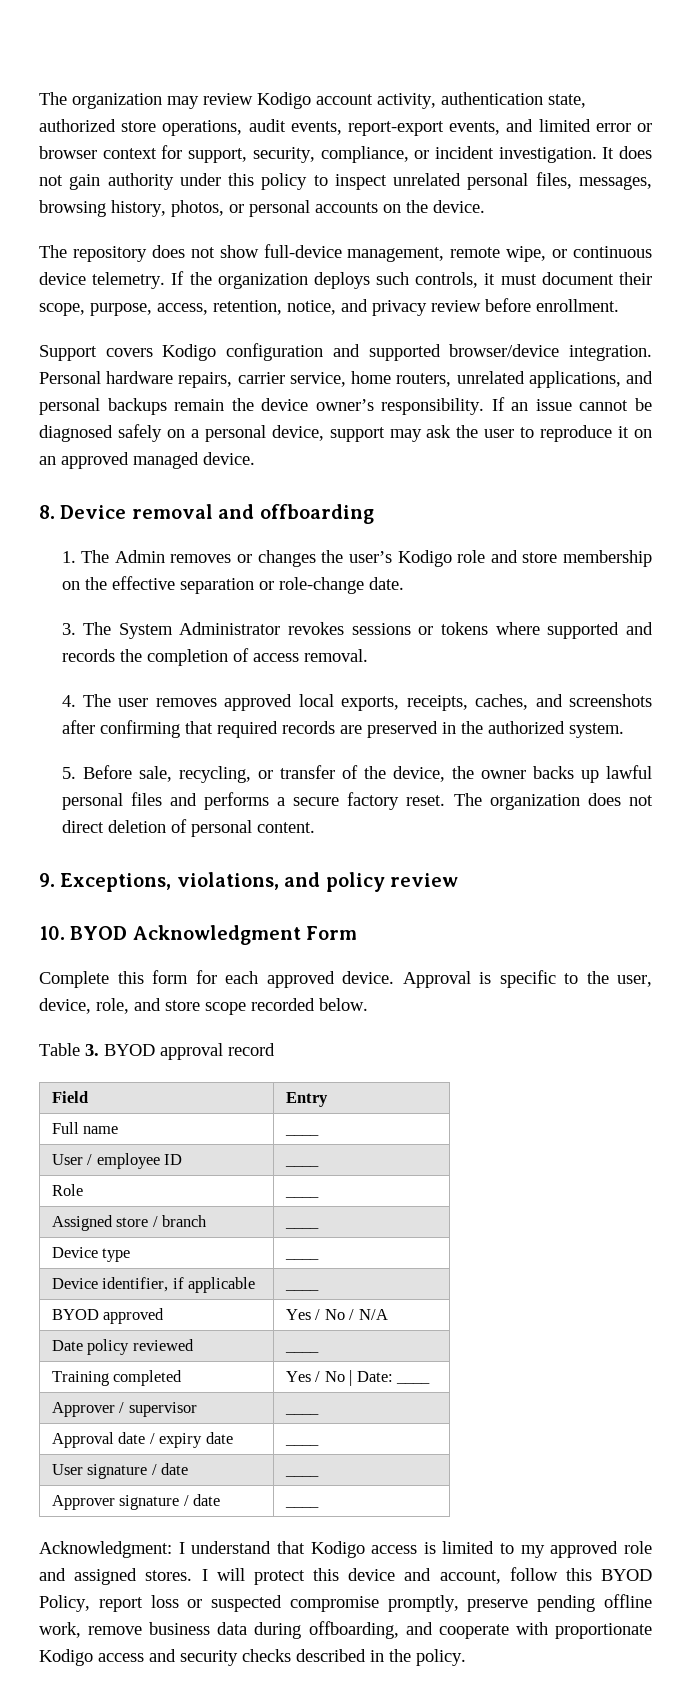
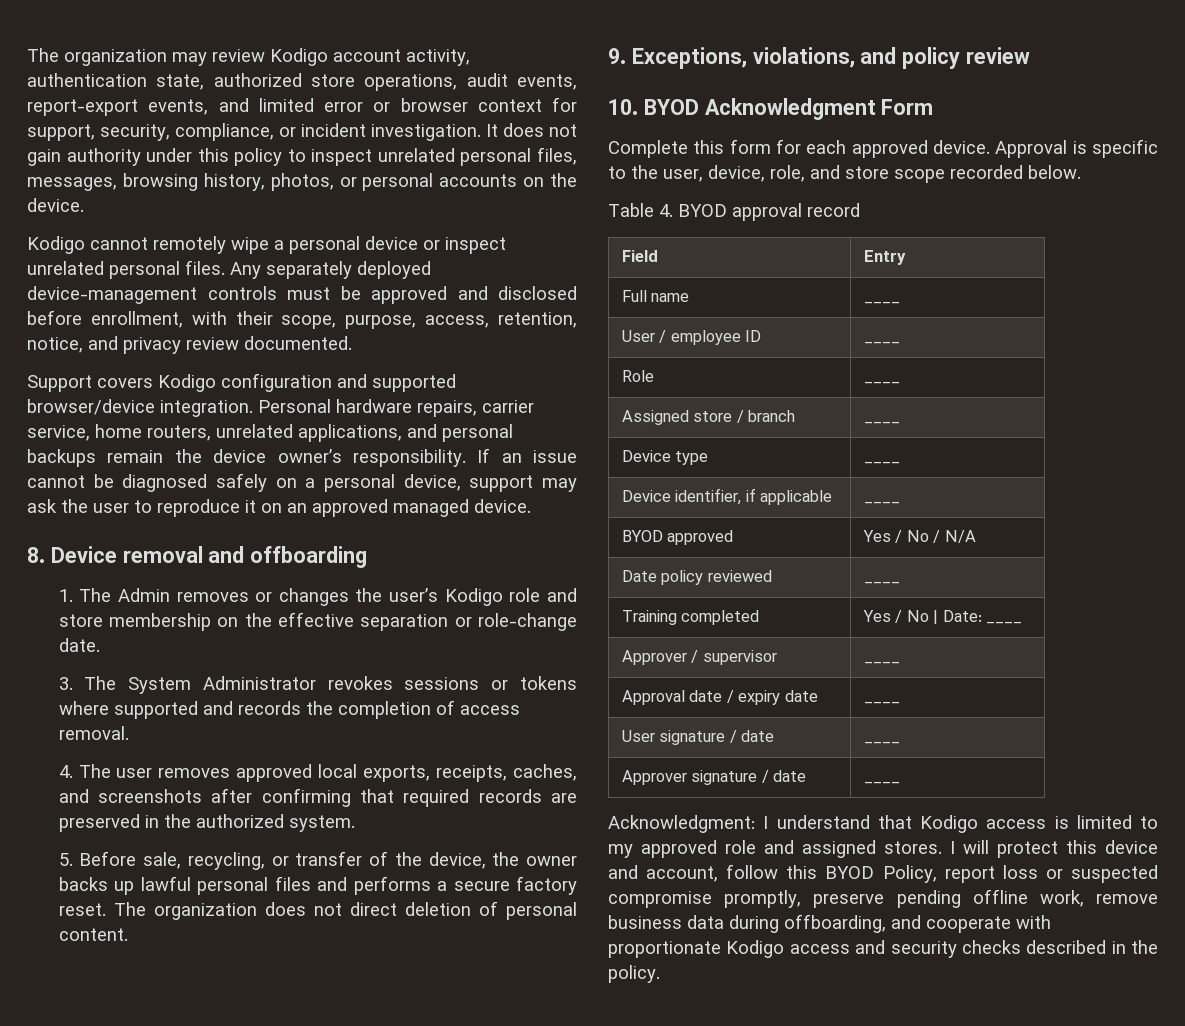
[39,244,652,262] [39,271,614,289] The repository does not show full-device management, remote wipe, or continuous device telemetry. If the organization deploys such controls, it must document -> [27,236,506,254] [27,260,431,279] [27,286,577,304] [27,310,227,328] Kodigo cannot remotely wipe a personal device or inspect unrelated personal files. Any separately deployed device-management controls must be approved and disclosed before enrollment, with
[485,298,619,312] before enrollment. -> [244,336,352,350] documented.
[85,1044,99,1056] 3. -> [659,204,673,217] 4.

